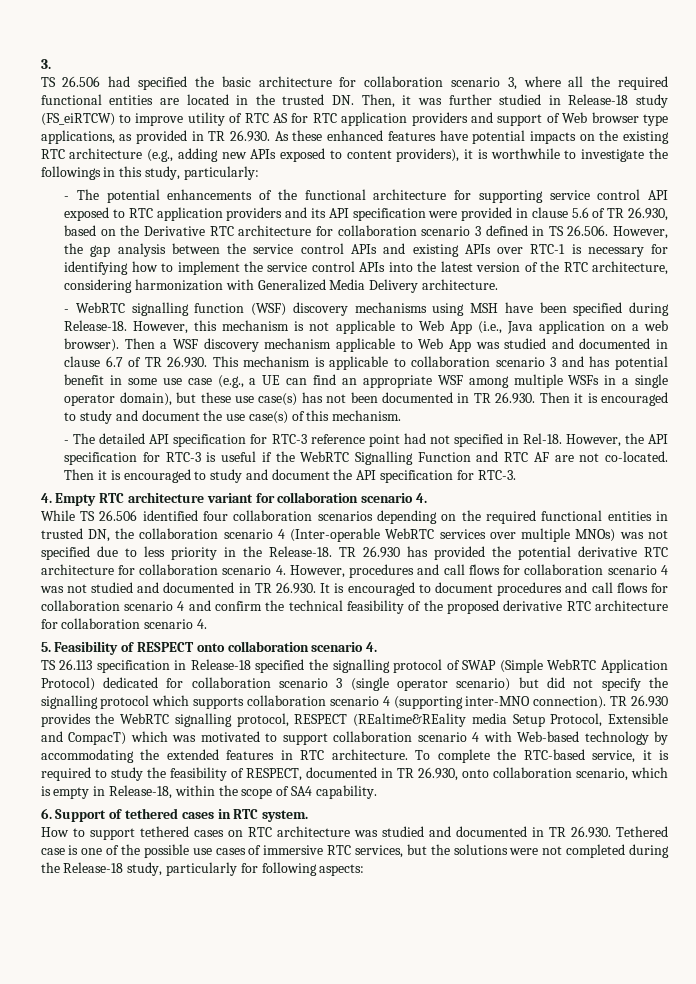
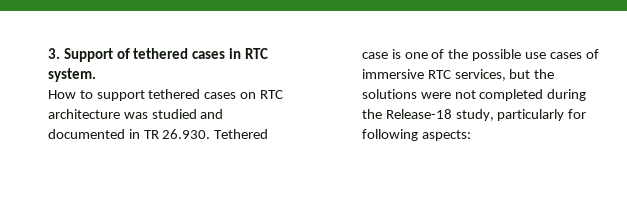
[40,76,668,90] [40,94,668,108] [40,112,668,126] [40,130,669,144] [40,148,668,162] [40,166,259,180] [64,189,668,203] [64,207,668,221] [64,225,668,239] [64,243,669,257] [64,261,668,275] [64,279,498,293] [64,302,669,316] [64,320,668,334] [64,338,668,352] [64,356,668,370] [64,374,668,388] [64,392,668,406] [64,410,402,424] [64,433,668,447] [64,451,669,465] [64,469,516,483] [40,492,427,506] [40,510,668,524] [40,528,669,542] [40,546,668,560] [40,564,669,578] [39,582,668,596] [40,600,668,614] [40,618,207,629] [40,641,378,655] [40,659,668,673] [40,677,668,691] [40,695,668,709] [40,713,668,727] [40,731,668,745] [40,749,669,763] [40,767,668,781] [40,785,377,799] [40,808,52,819] // TS 26.506 had specified the basic architecture for collaboration scenario 3, where all the required functional entities are located in the trusted DN. Then, it was further studied in Release-18 study (FS_eiRTCW) to improve utility of RTC AS for RTC application providers and support of Web browser type applications, as provided in TR 26.930. As these enhanced features have potential impacts on the existing RTC architecture (e.g., adding new APIs exposed to content providers), it is worthwhile to investigate the followings in this study, particularly: // - The potential enhancements of the functional architecture for supporting service control API exposed to RTC application providers and its API specification were provided in clause 5.6 of TR 26.930, based on the Derivative RTC architecture for collaboration scenario 3 defined in TS 26.506. However, the gap analysis between the service control APIs and existing APIs over RTC-1 is necessary for identifying how to implement the service control APIs into the latest version of the RTC architecture, considering harmonization with Generalized Media Delivery architecture. // - WebRTC signalling function (WSF) discovery mechanisms using MSH have been specified during Release-18. However, this mechanism is not applicable to Web App (i.e., Java application on a web browser). Then a WSF discovery mechanism applicable to Web App was studied and documented in clause 6.7 of TR 26.930. This mechanism is applicable to collaboration scenario 3 and has potential benefit in some use case (e.g., a UE can find an appropriate WSF among multiple WSFs in a single operator domain), but these use case(s) has not been documented in TR 26.930. Then it is encouraged to study and document the use case(s) of this mechanism. // - The detailed API specification for RTC-3 reference point had not specified in Rel-18. However, the API specification for RTC-3 is useful if the WebRTC Signalling Function and RTC AF are not co-located. Then it is encouraged to study and document the API specification for RTC-3. // 4. Empty RTC architecture variant for collaboration scenario 4. // While TS 26.506 identified four collaboration scenarios depending on the required functional entities in trusted DN, the collaboration scenario 4 (Inter-operable WebRTC services over multiple MNOs) was not specified due to less priority in the Release-18. TR 26.930 has provided the potential derivative RTC architecture for collaboration scenario 4. However, procedures and call flows for collaboration scenario 4 was not studied and documented in TR 26.930. It is encouraged to document procedures and call flows for collaboration scenario 4 and confirm the technical feasibility of the proposed derivative RTC architecture for collaboration scenario 4. // 5. Feasibility of RESPECT onto collaboration scenario 4. // TS 26.113 specification in Release-18 specified the signalling protocol of SWAP (Simple WebRTC Application Protocol) dedicated for collaboration scenario 3 (single operator scenario) but did not specify the signalling protocol which supports collaboration scenario 4 (supporting inter-MNO connection). TR 26.930 provides the WebRTC signalling protocol, RESPECT (REaltime&REality media Setup Protocol, Extensible and CompacT) which was motivated to support collaboration scenario 4 with Web-based technology by accommodating the extended features in RTC architecture. To complete the RTC-based service, it is required to study the feasibility of RESPECT, documented in TR 26.930, onto collaboration scenario, which is empty in Release-18, within the scope of SA4 capability. // 6. -> (60, 53) none

